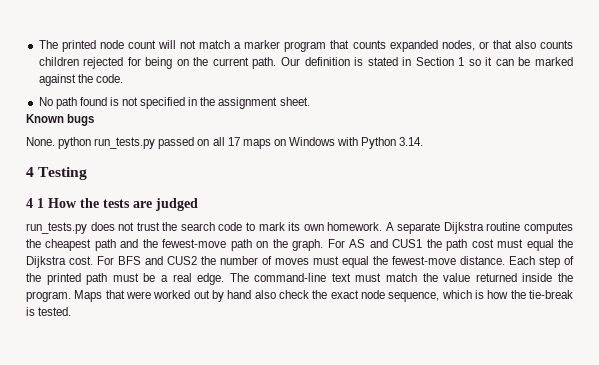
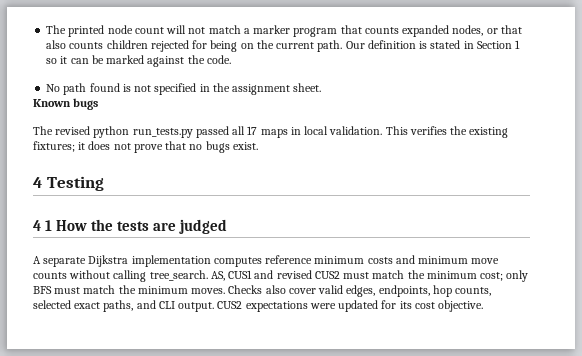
[26,137,55,146] None. -> [33,126,91,135] The revised
[197,139,210,146] on -> (229, 132) none
[273,137,424,149] on Windows with Python 3.14. -> [290,126,509,138] [33,141,258,153] in local validation. This verifies the existing fixtures; it does not prove that no bugs exist.
[26,222,573,234] [26,239,573,251] [26,256,574,268] [26,273,573,285] [26,290,573,302] [26,307,72,316] run_tests.py does not trust the search code to mark its own homework. A separate Dijkstra routine computes the cheapest path and the fewest-move path on the graph. For AS and CUS1 the path cost must equal the Dijkstra cost. For BFS and CUS2 the number of moves must equal the fewest-move distance. Each step of the printed path must be a real edge. The command-line text must match the value returned inside the program. Maps that were worked out by hand also check the exact node sequence, which is how the tie-break is tested. -> [33,255,500,267] [33,270,529,282] [33,285,492,297] [33,300,484,312] A separate Dijkstra implementation computes reference minimum costs and minimum move counts without calling tree_search. AS, CUS1 and revised CUS2 must match the minimum cost; only BFS must match the minimum moves. Checks also cover valid edges, endpoints, hop counts, selected exact paths, and CLI output. CUS2 expectations were updated for its cost objective.

